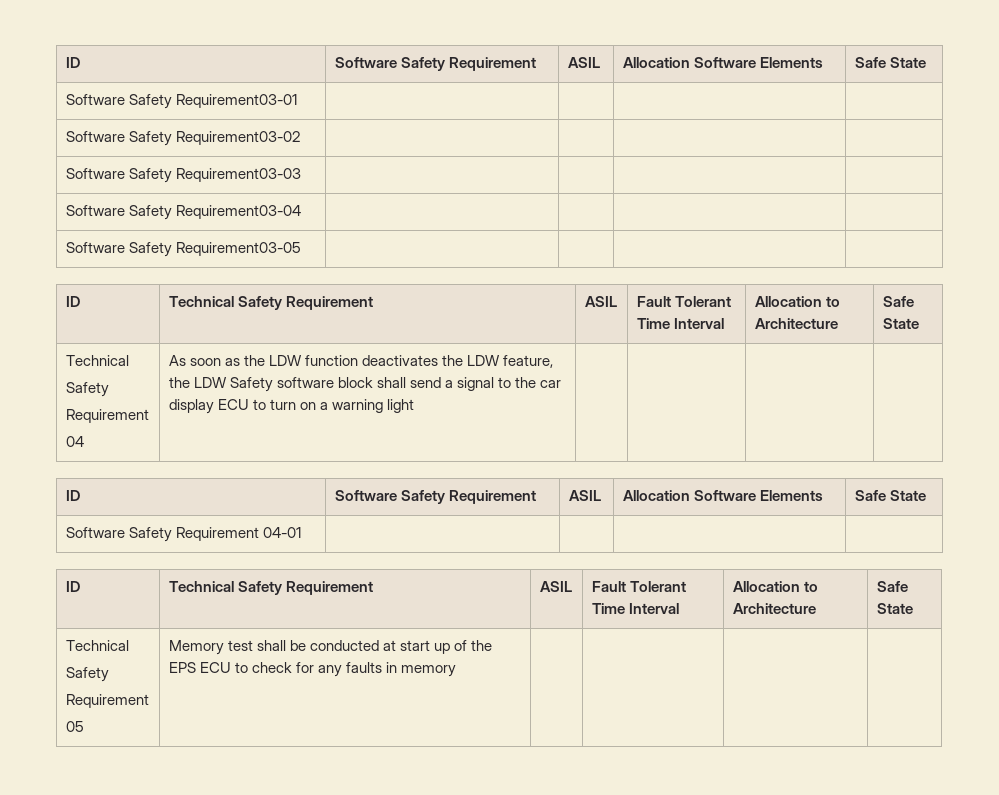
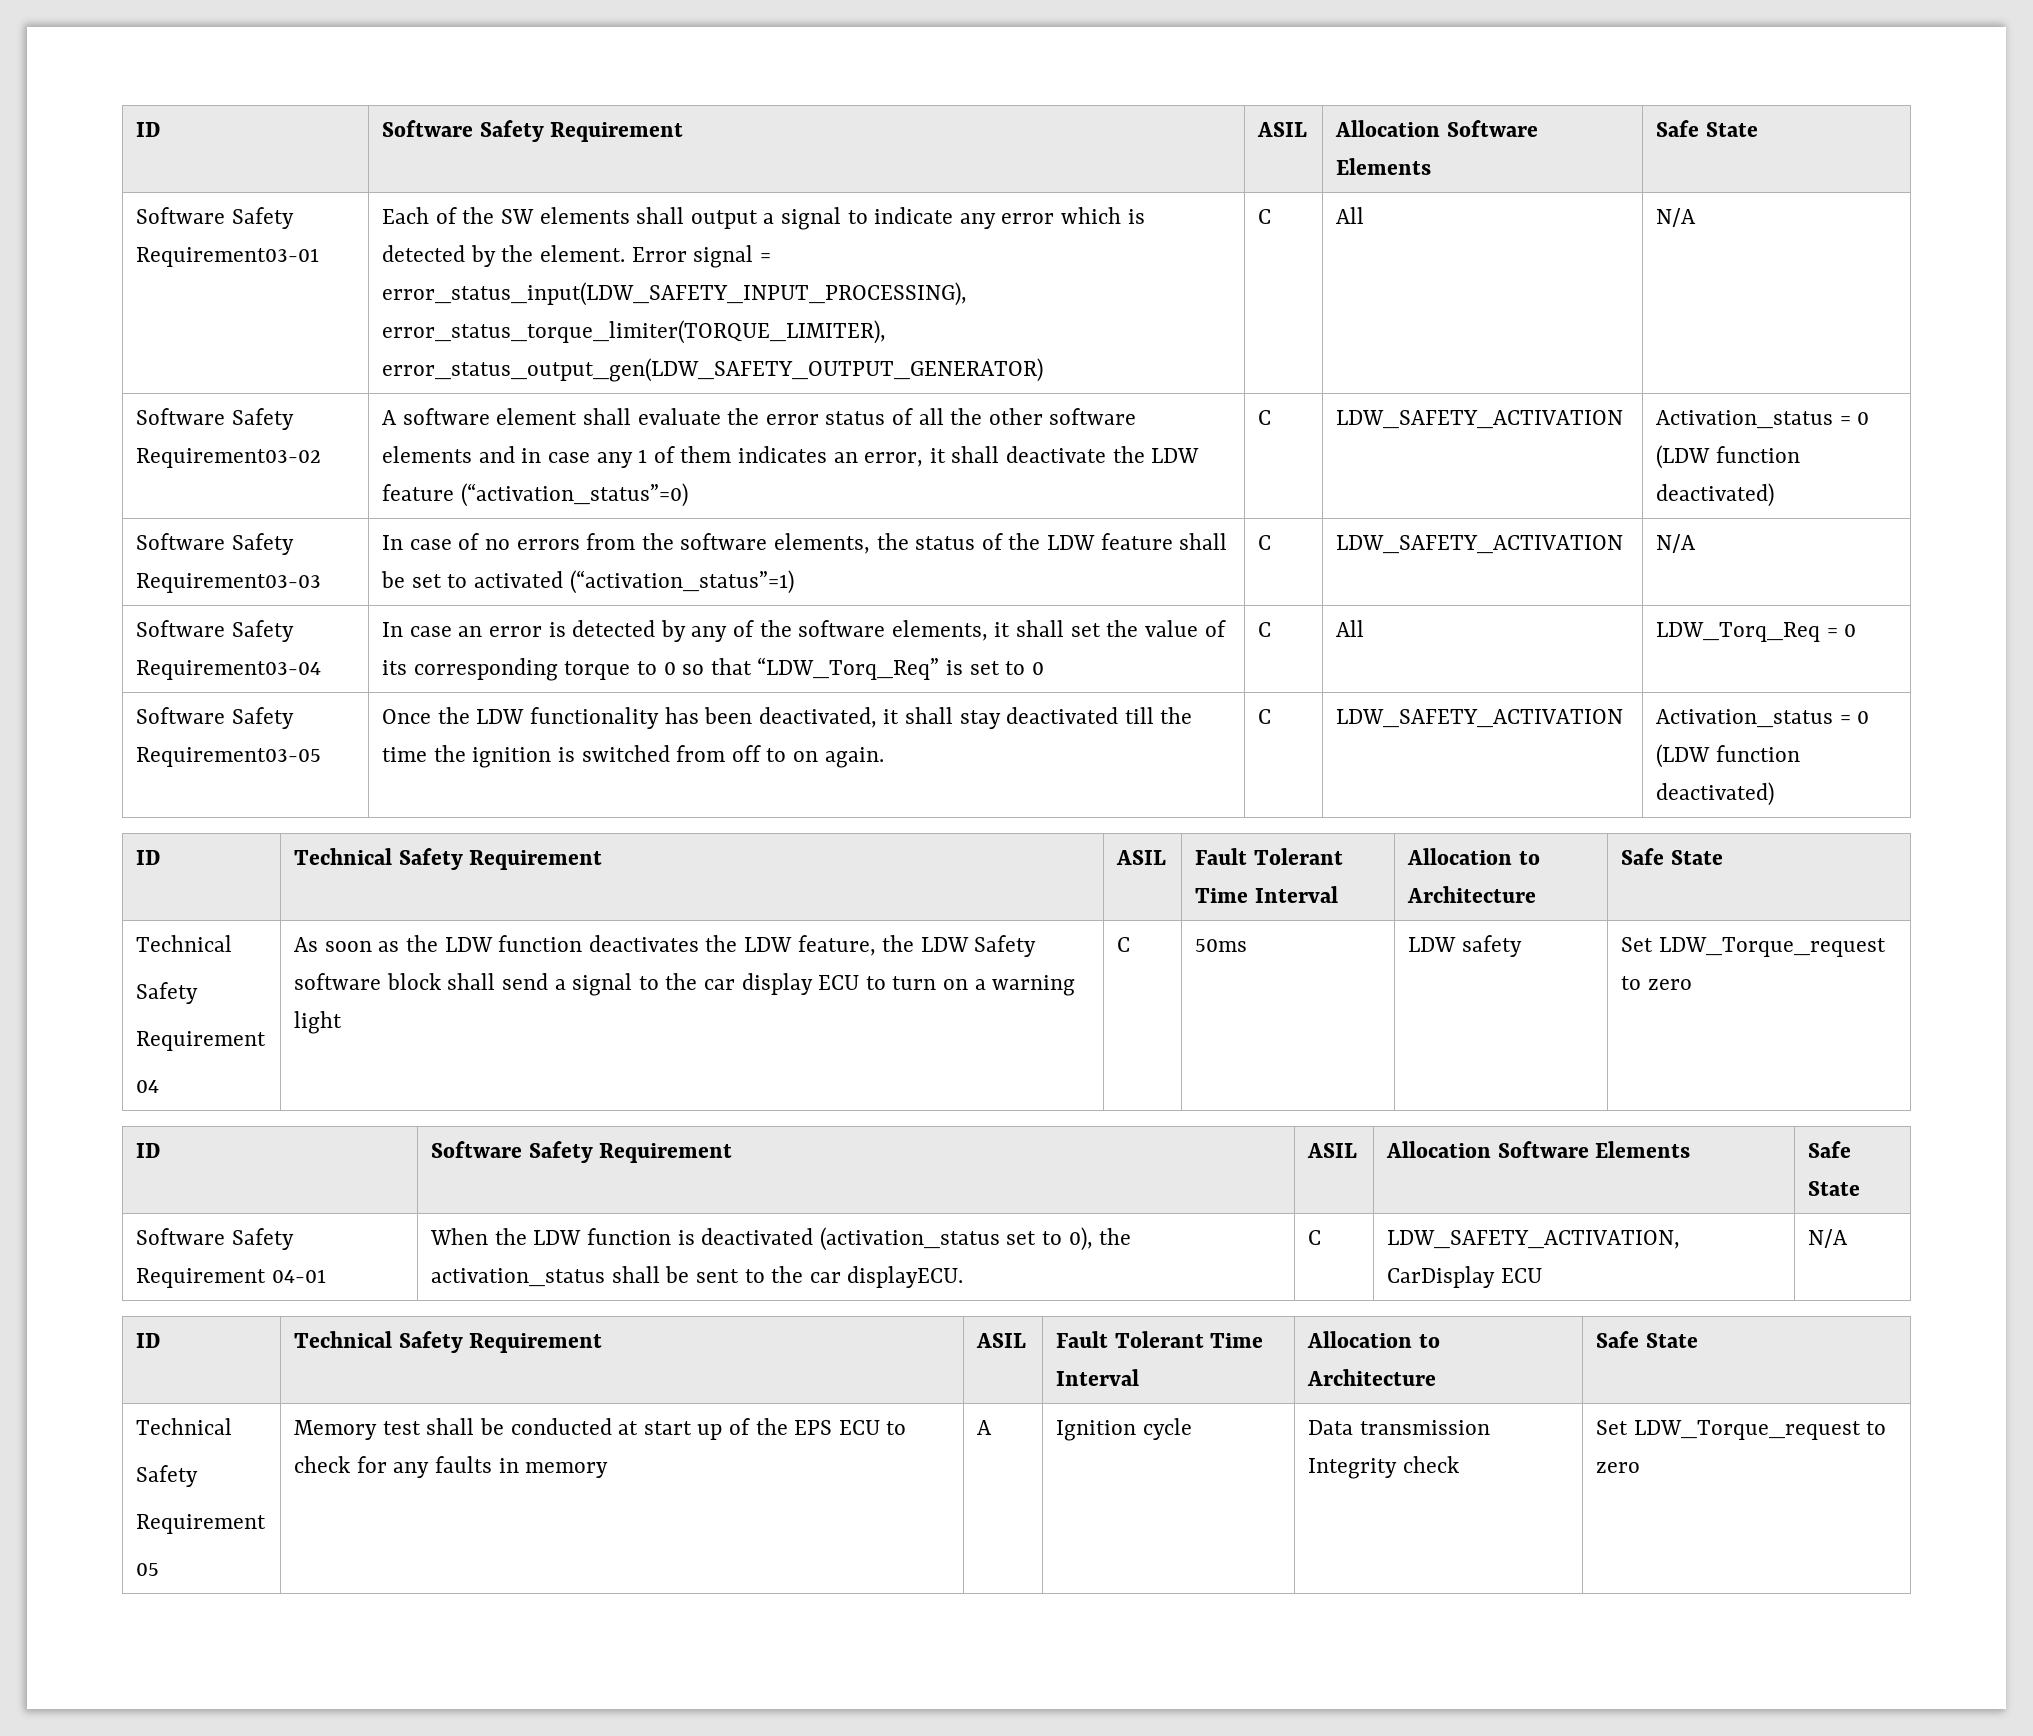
[65,131,300,146] [65,168,301,183] [65,205,301,220] [65,242,301,257] | | | // Software Safety Requirement03-02 | | | | // Software Safety Requirement03-03 | | | | // Software Safety Requirement03-04 | | | | // Software Safety Requirement03-05 | | | | -> [382,207,1145,230] [382,245,771,268] [382,282,968,306] [382,320,887,344] [382,358,1044,382] [1258,209,1272,224] [1336,207,1365,224] [1656,208,1697,227] [136,408,294,430] [136,448,322,468] [382,408,1137,425] [382,446,1200,468] [382,483,688,507] [1258,410,1272,425] [1336,410,1624,429] [1656,410,1870,429] [1656,445,1800,469] [1656,483,1775,507] [136,533,294,555] [136,573,322,593] [382,533,1228,554] [381,570,794,594] [1258,535,1272,550] [1336,535,1624,554] [1656,534,1697,553] [136,620,294,642] [136,660,322,680] [382,620,1226,642] [382,657,1044,681] [1258,622,1272,637] [1336,620,1365,637] [1656,622,1857,642] [136,707,294,729] [136,747,322,767] [382,707,1193,729] [382,745,884,768] [1258,709,1272,724] [1336,709,1624,728] [1656,709,1870,728] [1656,744,1800,768] [1656,782,1775,806] Each of the SW elements shall output a signal to indicate any error which is detected by the element. Error signal = error_status_input(LDW_SAFETY_INPUT_PROCESSING), error_status_torque_limiter(TORQUE_LIMITER), error_status_output_gen(LDW_SAFETY_OUTPUT_GENERATOR) | C | All | N/A // Software Safety Requirement03-02 | A software element shall evaluate the error status of all the other software elements and in case any 1 of them indicates an error, it shall deactivate the LDW feature (“activation_status”=0) | C | LDW_SAFETY_ACTIVATION | Activation_status = 0 (LDW function deactivated) // Software Safety Requirement03-03 | In case of no errors from the software elements, the status of the LDW feature shall be set to activated (“activation_status”=1) | C | LDW_SAFETY_ACTIVATION | N/A // Software Safety Requirement03-04 | In case an error is detected by any of the software elements, it shall set the value of its corresponding torque to 0 so that “LDW_Torq_Req” is set to 0 | C | All | LDW_Torq_Req = 0 // Software Safety Requirement03-05 | Once the LDW functionality has been deactivated, it shall stay deactivated till the time the ignition is switched from off to on again. | C | LDW_SAFETY_ACTIVATION | Activation_status = 0 (LDW function deactivated)
(414, 406) | | | -> [1117,937,1131,952] [1195,939,1248,952] [1408,935,1522,957] [1621,937,1886,957] [1621,976,1692,990] C | 50ms | LDW safety | Set LDW_Torque_request to zero
(301, 532) | | | -> [430,1227,1132,1251] [431,1266,964,1288] [1308,1230,1322,1245] [1387,1230,1681,1249] [1387,1266,1542,1288] [1808,1229,1849,1248] When the LDW function is deactivated (activation_status set to 0), the activation_status shall be sent to the car displayECU. | C | LDW_SAFETY_ACTIVATION, CarDisplay ECU | N/A
(456, 671) | | | -> [977,1420,993,1435] [1056,1418,1192,1441] [1308,1420,1490,1435] [1308,1456,1459,1479] [1596,1420,1887,1440] [1596,1462,1641,1473] A | Ignition cycle | Data transmission Integrity check | Set LDW_Torque_request to zero

